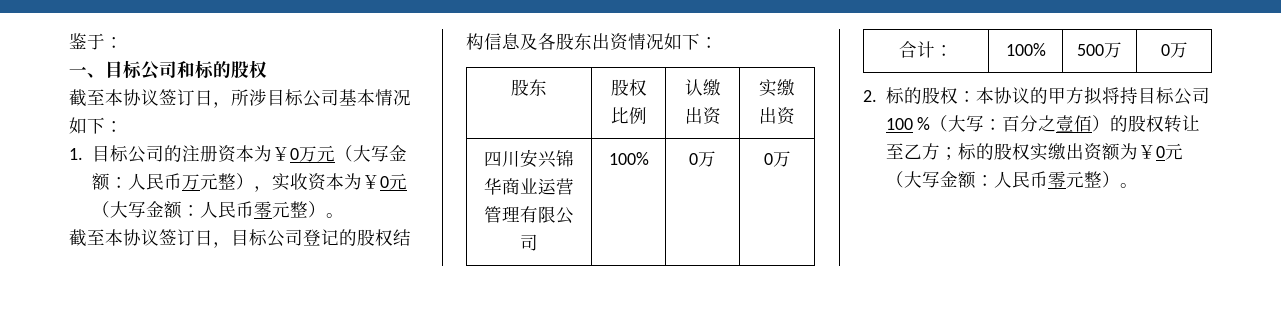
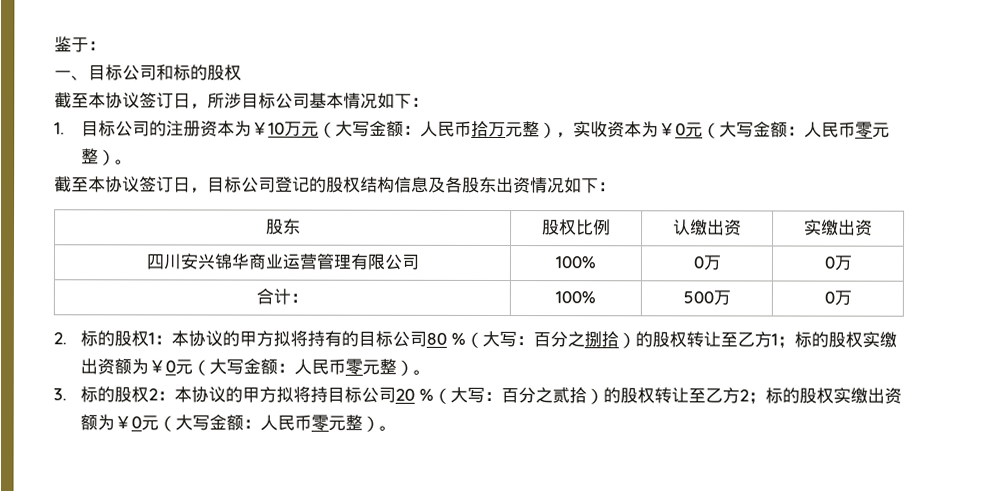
[289,148,299,160] 0 -> [268,122,286,135] 10
(182, 181) none -> [471,120,490,137] 拾
[957,86,1210,105] [885,115,1201,133] [885,143,940,160] ：本协议的甲方拟将持目标公司100 %（大写：百分之壹佰）的股权转让至乙方 -> [148,330,779,349] 1：本协议的甲方拟将持有的目标公司80 %（大写：百分之捌拾）的股权转让至乙方1
(1138, 185) none -> [53,386,903,405] [80,414,398,432] // 3.标的股权2：本协议的甲方拟将持目标公司20 %（大写：百分之贰拾）的股权转让至乙方2；标的股权实缴出资额为￥0元（大写金额：人民币零元整）。

